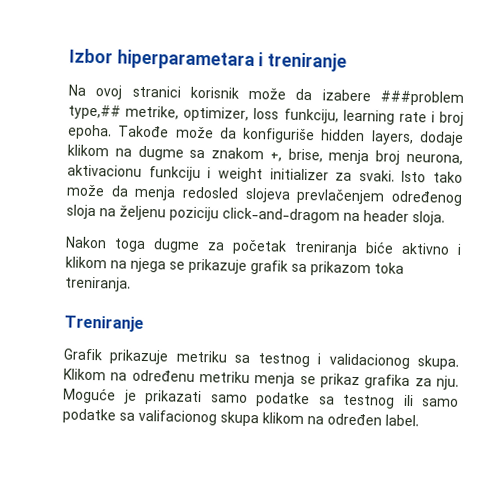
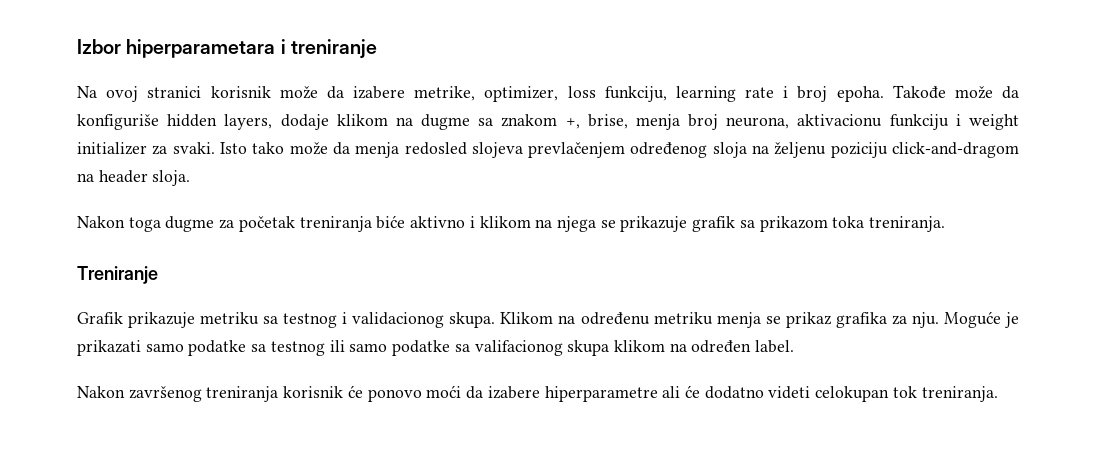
[379,90,464,106] [68,104,121,120] ###problem type,## -> (405, 92) none
(419, 420) none -> [77,385,998,402] // Nakon završenog treniranja korisnik će ponovo moći da izabere hiperparametre ali će dodatno videti celokupan tok treniranja.

